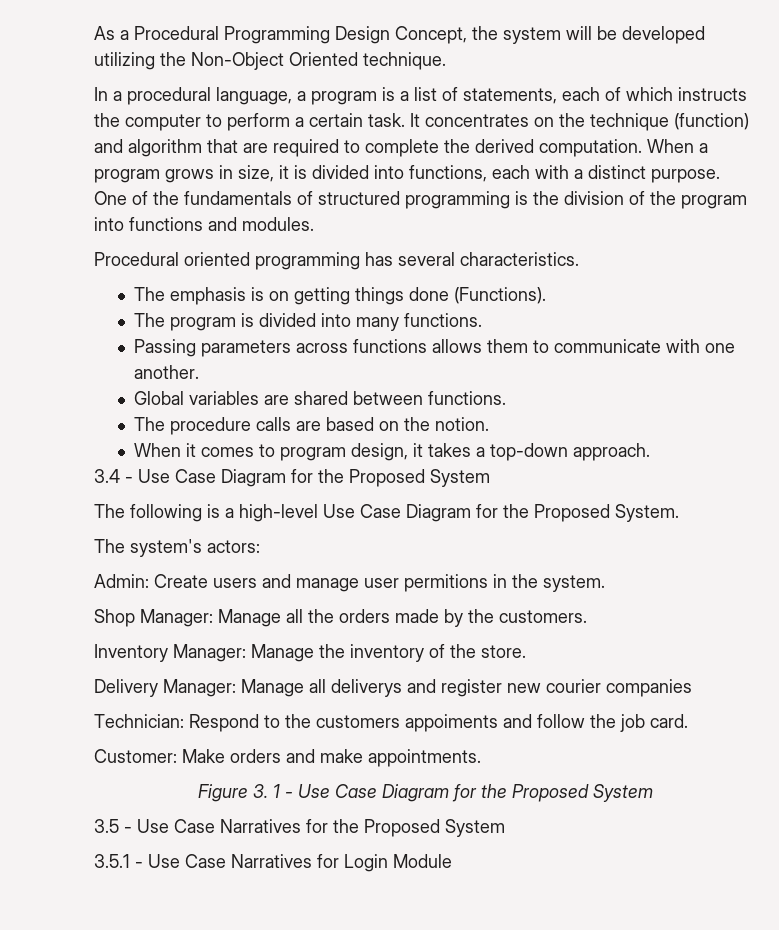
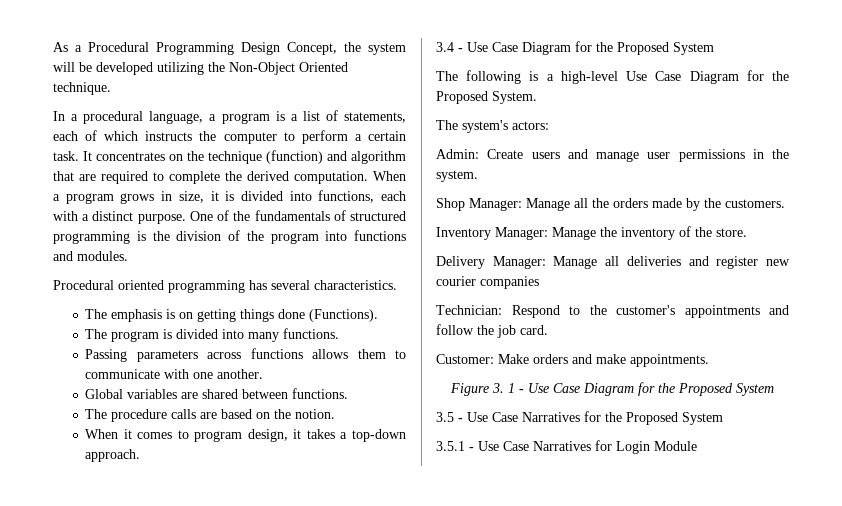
[404,574,488,592] permitions -> [678,149,745,162] permissions
[331,679,402,697] deliverys -> [626,256,681,266] deliveries
[316,714,498,732] customers appoiments -> [616,305,760,318] customer's appointments

